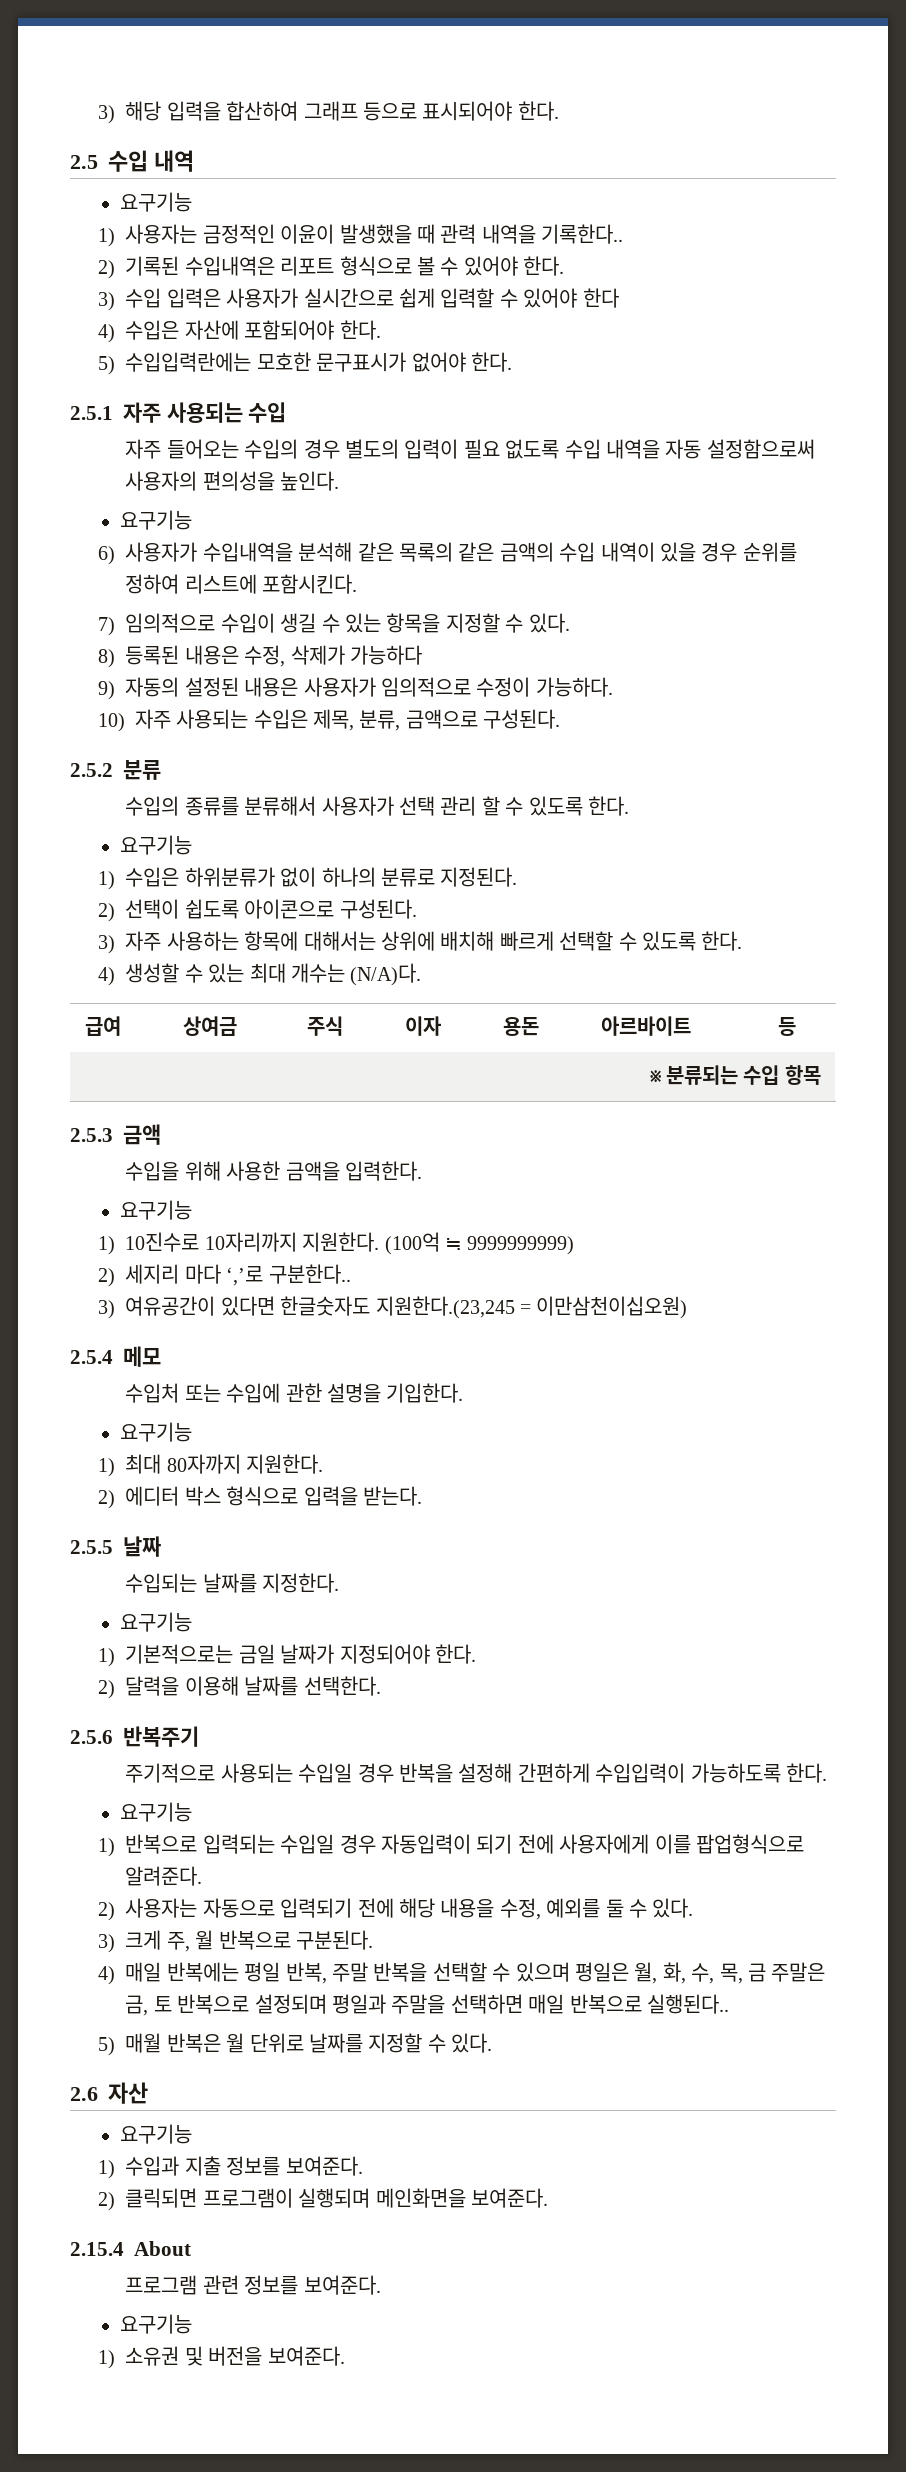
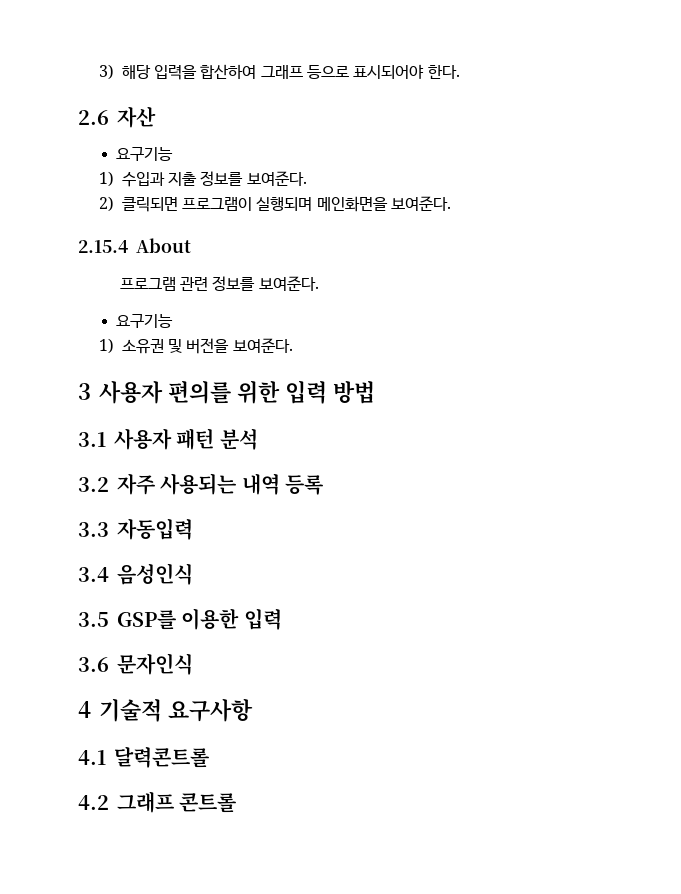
[70,150,194,172] [119,192,192,212] [97,224,624,247] [97,256,565,279] [97,288,619,311] [97,320,381,343] [97,352,513,375] [70,402,287,423] [125,439,815,459] [125,471,340,491] [119,510,192,530] [97,542,797,565] [125,574,358,594] [97,613,570,636] [97,645,423,668] [97,677,613,700] [97,709,561,732] [70,760,161,780] [125,796,630,816] [119,835,192,855] [97,867,518,890] [97,899,417,922] [97,931,743,954] [97,963,422,986] [85,1016,122,1036] [183,1016,238,1036] [307,1016,344,1036] [405,1016,442,1036] [503,1016,540,1036] [601,1016,692,1036] [778,1017,797,1036] [649,1065,821,1085] [70,1124,161,1145] [125,1161,423,1181] [119,1200,192,1220] [97,1232,575,1255] [97,1264,351,1287] [97,1296,688,1319] [70,1346,161,1367] [125,1383,464,1403] [119,1422,192,1442] [97,1454,324,1477] [97,1486,423,1509] [70,1536,161,1557] [125,1573,340,1593] [119,1612,192,1632] [97,1644,477,1667] [97,1676,381,1699] [70,1726,199,1747] [125,1763,828,1783] [119,1802,192,1822] [97,1834,805,1857] [125,1866,203,1886] [97,1898,694,1921] [97,1930,374,1953] [97,1962,826,1985] [125,1994,730,2016] [97,2033,493,2056] // 2.5 수입 내역 // 요구기능 // 1) 사용자는 금정적인 이윤이 발생했을 때 관력 내역을 기록한다.. // 2) 기록된 수입내역은 리포트 형식으로 볼 수 있어야 한다. // 3) 수입 입력은 사용자가 실시간으로 쉽게 입력할 수 있어야 한다 // 4) 수입은 자산에 포함되어야 한다. // 5) 수입입력란에는 모호한 문구표시가 없어야 한다. // 2.5.1 자주 사용되는 수입 // 자주 들어오는 수입의 경우 별도의 입력이 필요 없도록 수입 내역을 자동 설정함으로써 사용자의 편의성을 높인다. // 요구기능 // 6) 사용자가 수입내역을 분석해 같은 목록의 같은 금액의 수입 내역이 있을 경우 순위를 정하여 리스트에 포함시킨다. // 7) 임의적으로 수입이 생길 수 있는 항목을 지정할 수 있다. // 8) 등록된 내용은 수정, 삭제가 가능하다 // 9) 자동의 설정된 내용은 사용자가 임의적으로 수정이 가능하다. // 10) 자주 사용되는 수입은 제목, 분류, 금액으로 구성된다. // 2.5.2 분류 // 수입의 종류를 분류해서 사용자가 선택 관리 할 수 있도록 한다. // 요구기능 // 1) 수입은 하위분류가 없이 하나의 분류로 지정된다. // 2) 선택이 쉽도록 아이콘으로 구성된다. // 3) 자주 사용하는 항목에 대해서는 상위에 배치해 빠르게 선택할 수 있도록 한다. // 4) 생성할 수 있는 최대 개수는 (N/A)다. // 급여 | 상여금 | 주식 | 이자 | 용돈 | 아르바이트 | 등 // ※ 분류되는 수입 항목 // 2.5.3 금액 // 수입을 위해 사용한 금액을 입력한다. // 요구기능 // 1) 10진수로 10자리까지 지원한다. (100억 ≒ 9999999999) // 2) 세지리 마다 ‘,’로 구분한다.. // 3) 여유공간이 있다면 한글숫자도 지원한다.(23,245 = 이만삼천이십오원) // 2.5.4 메모 // 수입처 또는 수입에 관한 설명을 기입한다. // 요구기능 // 1) 최대 80자까지 지원한다. // 2) 에디터 박스 형식으로 입력을 받는다. // 2.5.5 날짜 // 수입되는 날짜를 지정한다. // 요구기능 // 1) 기본적으로는 금일 날짜가 지정되어야 한다. // 2) 달력을 이용해 날짜를 선택한다. // 2.5.6 반복주기 // 주기적으로 사용되는 수입일 경우 반복을 설정해 간편하게 수입입력이 가능하도록 한다. // 요구기능 // 1) 반복으로 입력되는 수입일 경우 자동입력이 되기 전에 사용자에게 이를 팝업형식으로 알려준다. // 2) 사용자는 자동으로 입력되기 전에 해당 내용을 수정, 예외를 둘 수 있다. // 3) 크게 주, 월 반복으로 구분된다. // 4) 매일 반복에는 평일 반복, 주말 반복을 선택할 수 있으며 평일은 월, 화, 수, 목, 금 주말은 금, 토 반복으로 설정되며 평일과 주말을 선택하면 매일 반복으로 실행된다.. // 5) 매월 반복은 월 단위로 날짜를 지정할 수 있다. -> (460, 71) none
(345, 2356) none -> [78,380,375,404] [78,428,258,450] [78,473,324,495] [78,518,193,540] [78,563,193,585] [78,608,282,630] [78,653,193,675] [78,698,253,722] [78,746,209,768] [78,791,237,813] // 3 사용자 편의를 위한 입력 방법 // 3.1 사용자 패턴 분석 // 3.2 자주 사용되는 내역 등록 // 3.3 자동입력 // 3.4 음성인식 // 3.5 GSP를 이용한 입력 // 3.6 문자인식 // 4 기술적 요구사항 // 4.1 달력콘트롤 // 4.2 그래프 콘트롤

